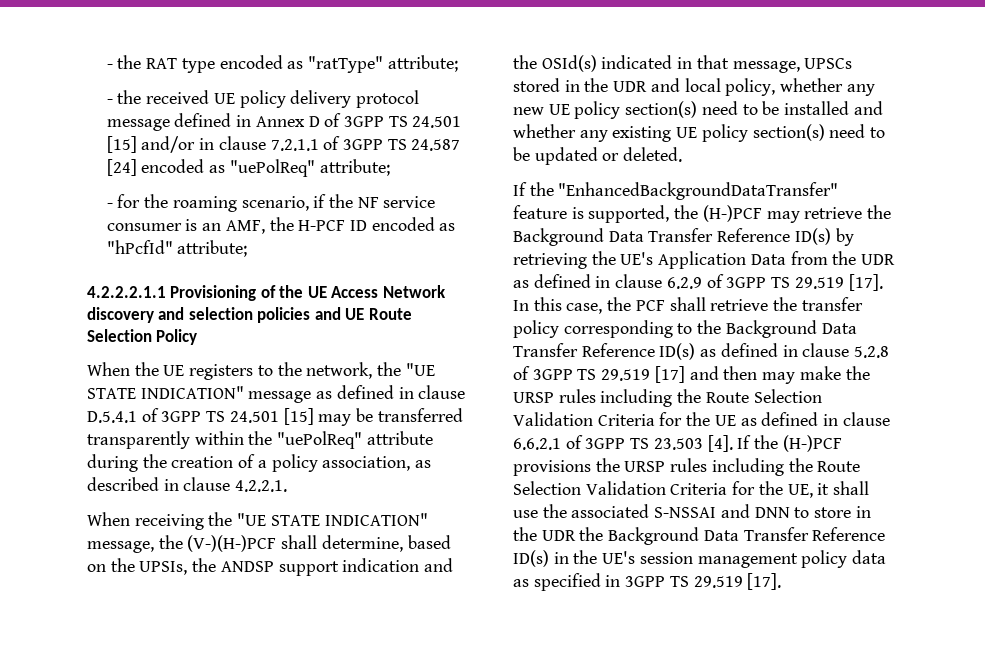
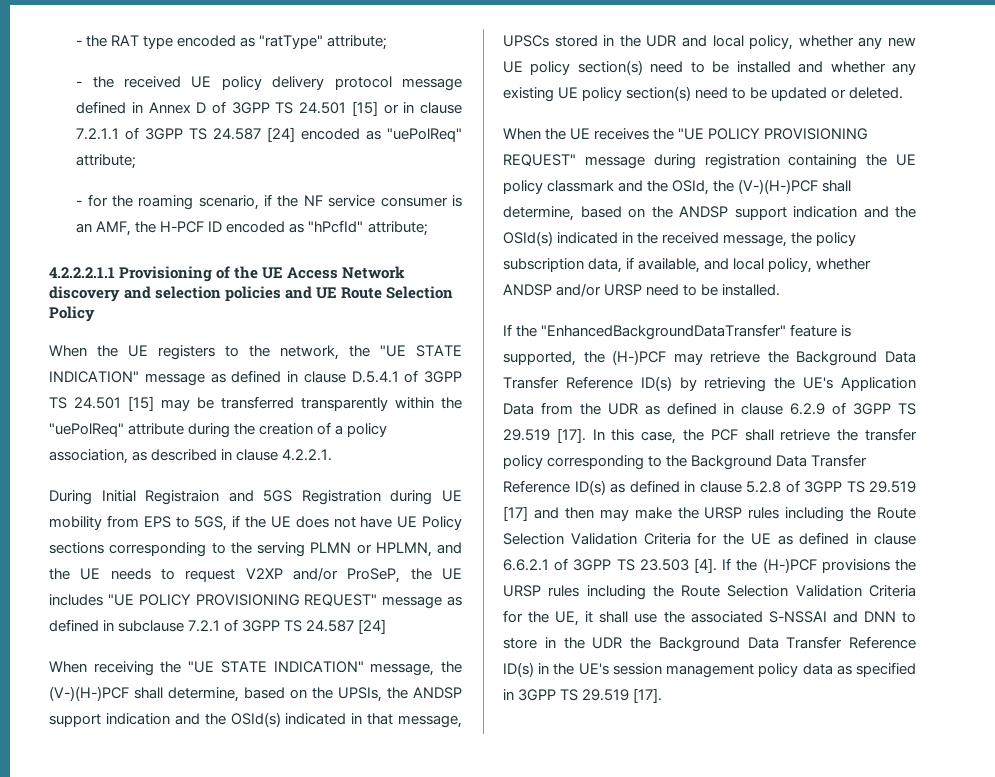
[141,136,196,153] and/or -> [383,104,399,114] or
(288, 486) none -> [49,490,462,505] [49,515,462,531] [49,542,462,557] [49,567,462,583] [49,594,462,609] [49,619,387,634] // During Initial Registraion and 5GS Registration during UE mobility from EPS to 5GS, if the UE does not have UE Policy sections corresponding to the serving PLMN or HPLMN, and the UE needs to request V2XP and/or ProSeP, the UE includes "UE POLICY PROVISIONING REQUEST" message as defined in subclause 7.2.1 of 3GPP TS 24.587 [24]
(683, 154) none -> [503,128,869,140] [503,154,916,169] [503,179,852,195] [503,206,916,221] [503,231,857,247] [503,257,872,273] [503,283,781,297] // When the UE receives the "UE POLICY PROVISIONING REQUEST" message during registration containing the UE policy classmark and the OSId, the (V-)(H-)PCF shall determine, based on the ANDSP support indication and the OSId(s) indicated in the received message, the policy subscription data, if available, and local policy, whether ANDSP and/or URSP need to be installed.

